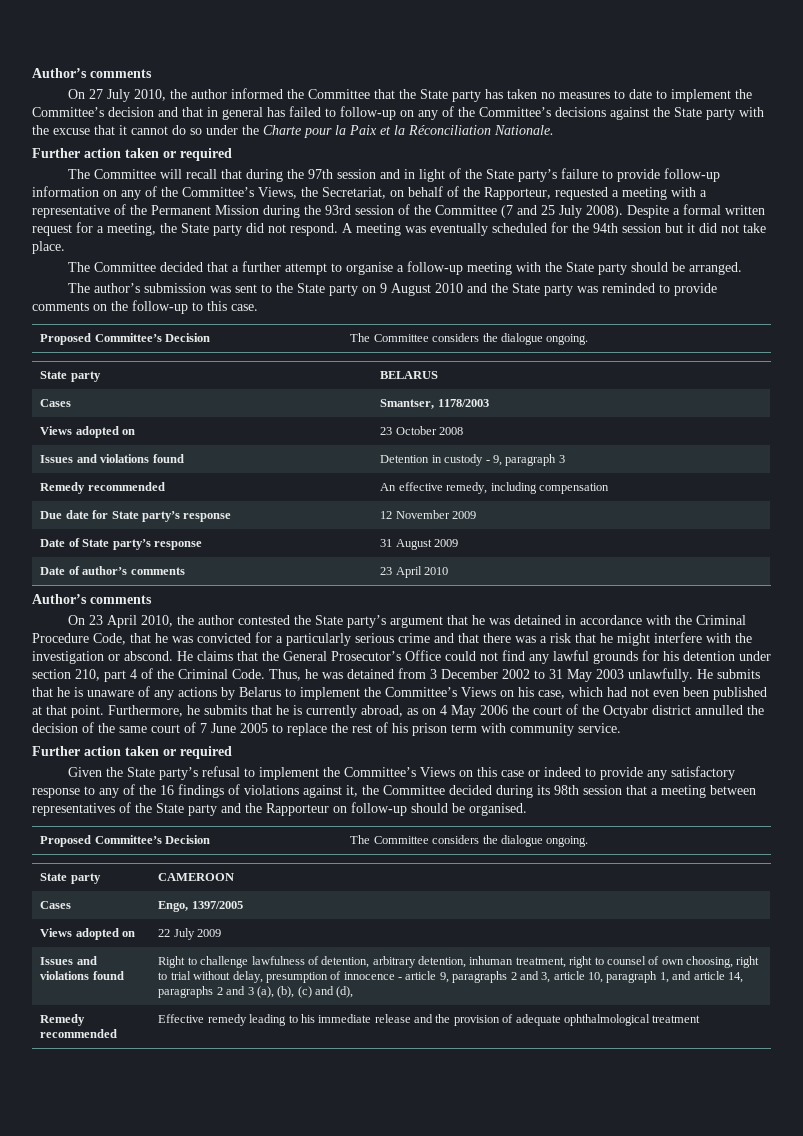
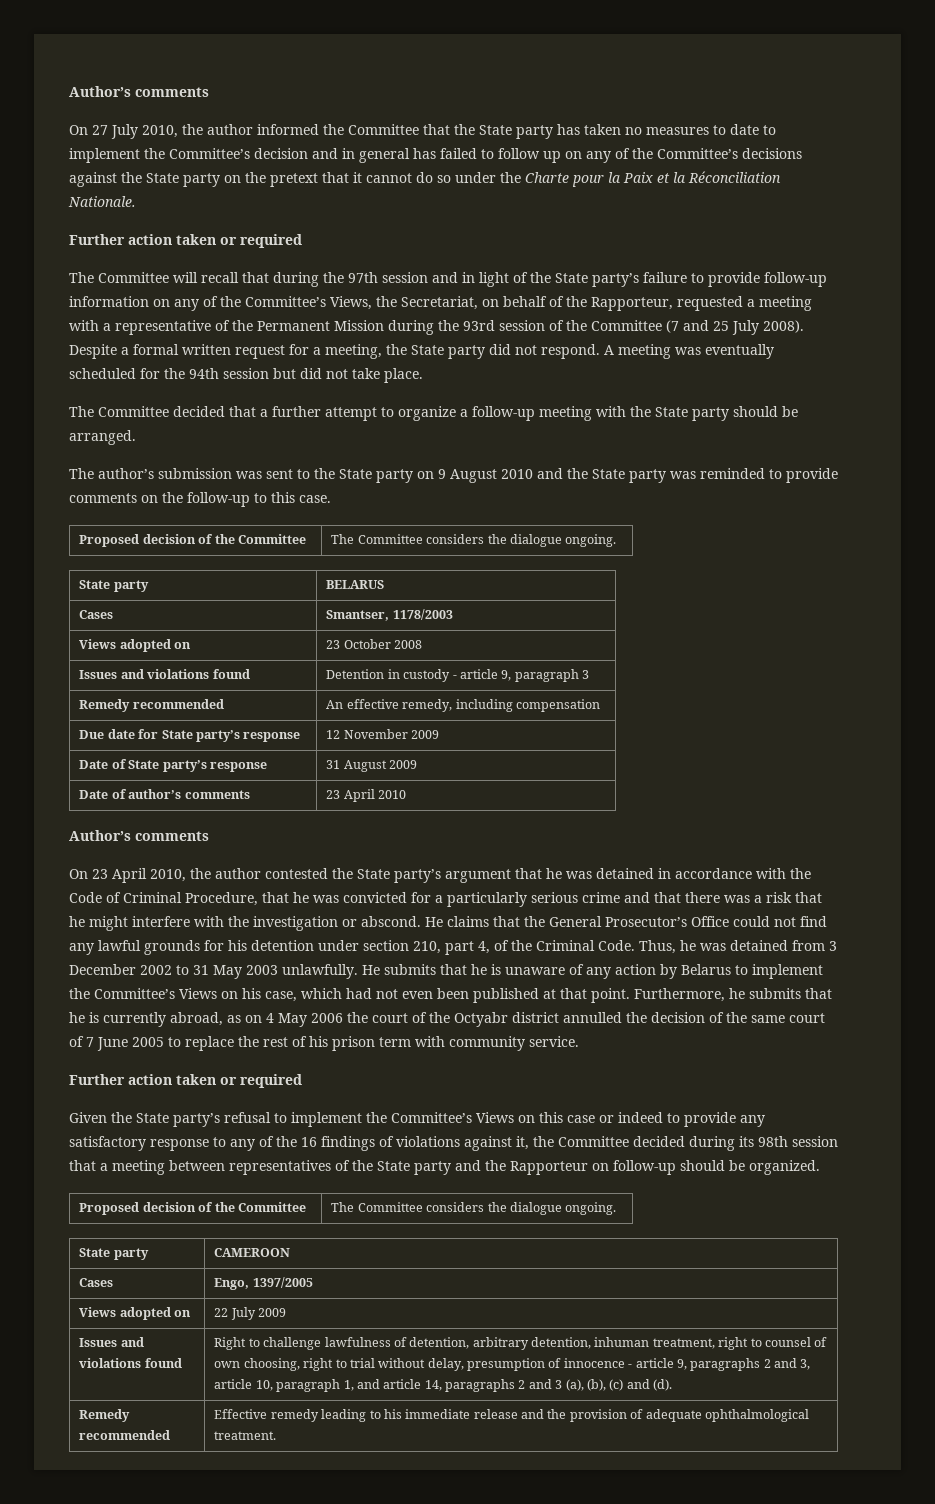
[182,107,203,117] that -> (338, 153) none
[340,106,396,120] follow-up -> [498,148,561,163] follow up
[739,107,764,117] [32,125,90,135] with the excuse -> [224,172,318,187] on the pretext
[687,223,695,233] it -> (296, 373) none
[345,262,393,275] organise -> [398,406,456,421] organize
[94,333,211,342] Committee’s Decision -> [142,534,306,544] decision of the Committee
(490, 461) none -> [459,669,498,679] article
[695,615,746,625] [32,633,126,645] Criminal Procedure Code, -> [69,892,258,906] Code of Criminal Procedure,
[130,669,137,679] 4 -> [478,941,490,954] 4,
[178,687,217,697] actions -> [615,964,656,975] action
[469,803,527,816] [40,835,211,847] organised. // Proposed Committee’s Decision -> [749,1160,820,1175] [79,1202,306,1215] organized. // Proposed decision of the Committee
[336,986,354,998] (d), -> [652,1379,672,1391] (d).
[652,1015,701,1023] treatment -> [214,1431,277,1440] treatment.

